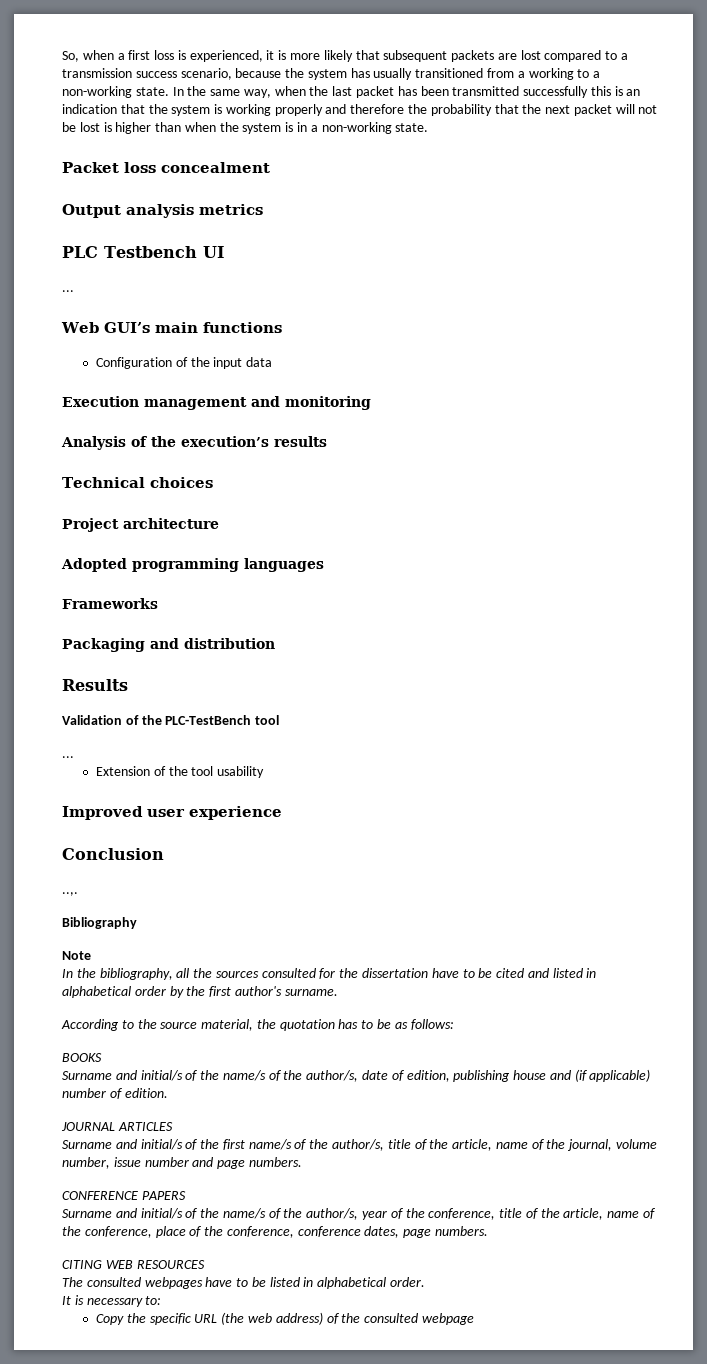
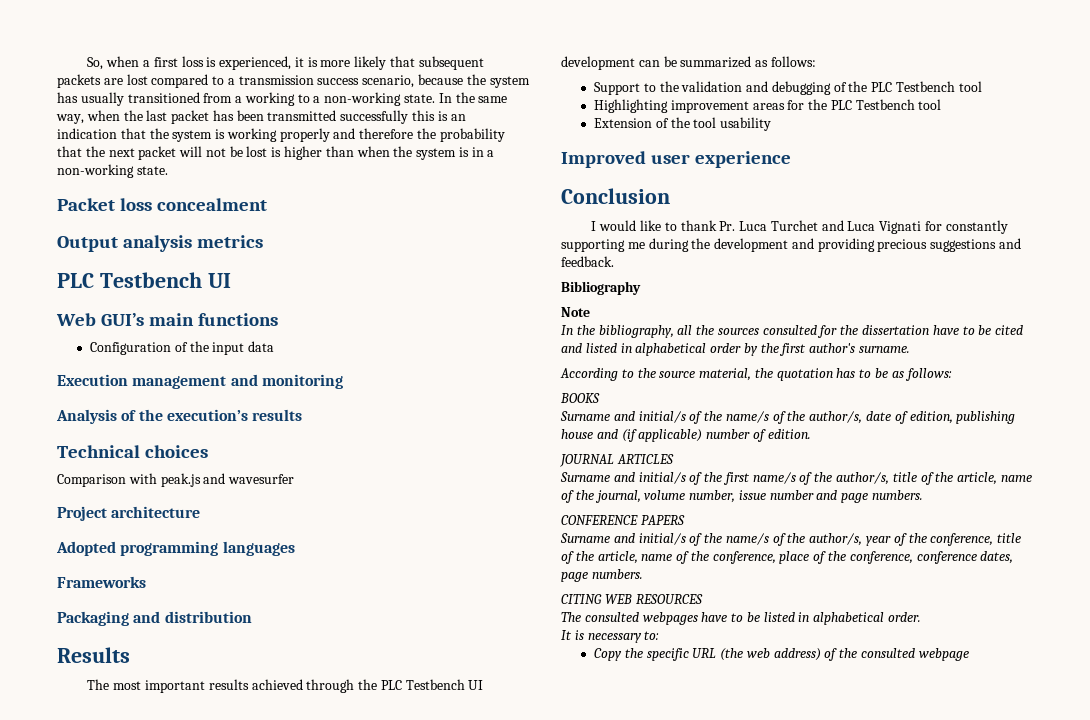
[62,290,74,292] // ... -> (231, 280) none
(213, 482) none -> [57,473,295,487] // Comparison with peak.js and wavesurfer
[62,715,280,725] [62,756,74,758] Validation of the PLC-TestBench tool // ... -> [87,679,484,693] [561,56,816,70] [594,81,982,95] [594,99,942,113] The most important results achieved through the PLC Testbench UI development can be summarized as follows: // Support to the validation and debugging of the PLC Testbench tool // Highlighting improvement areas for the PLC Testbench tool
[62,892,78,896] ..,. -> [591,220,1008,234] [561,238,1022,252] [561,256,614,267] I would like to thank Pr. Luca Turchet and Luca Vignati for constantly supporting me during the development and providing precious suggestions and feedback.

